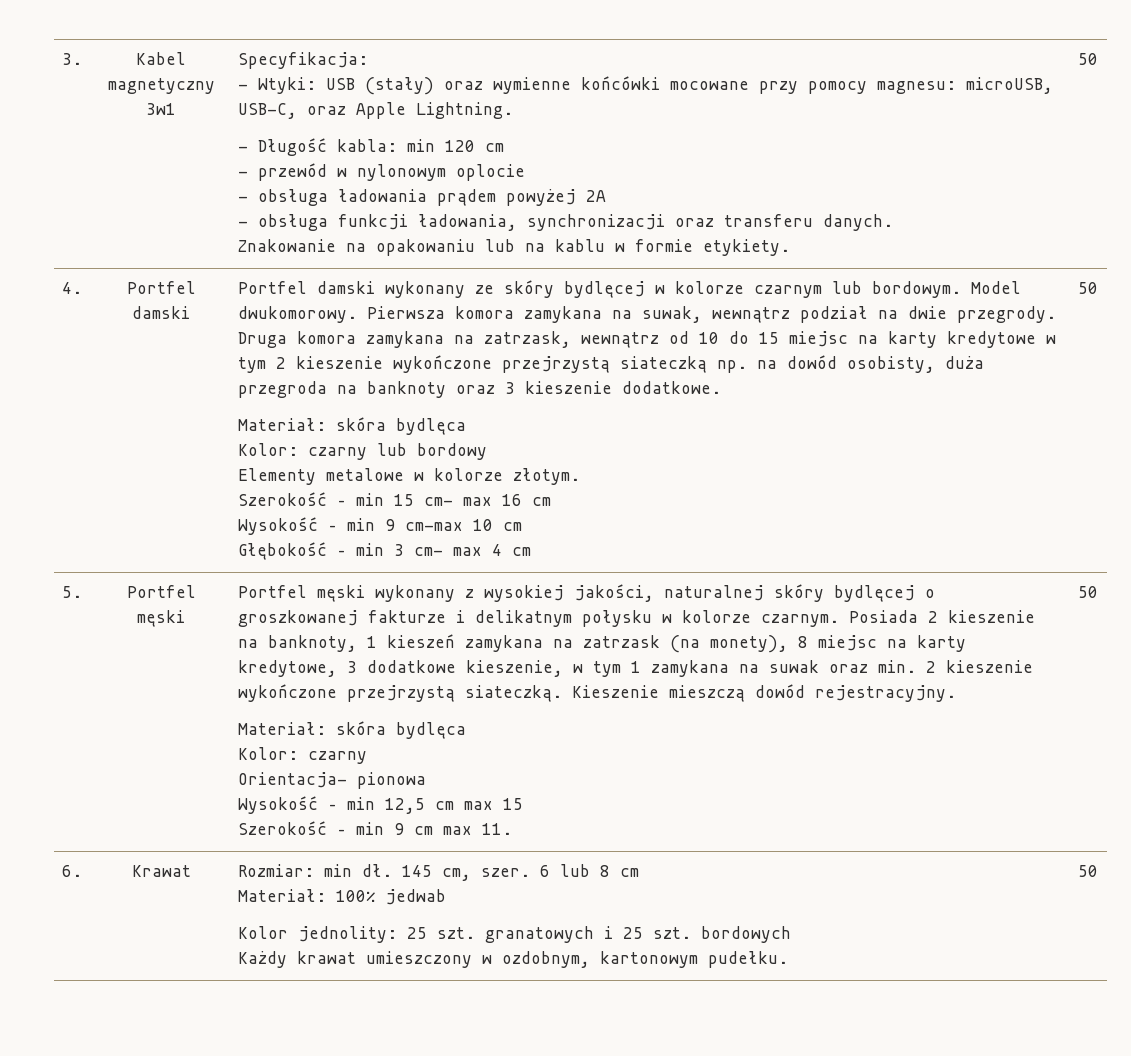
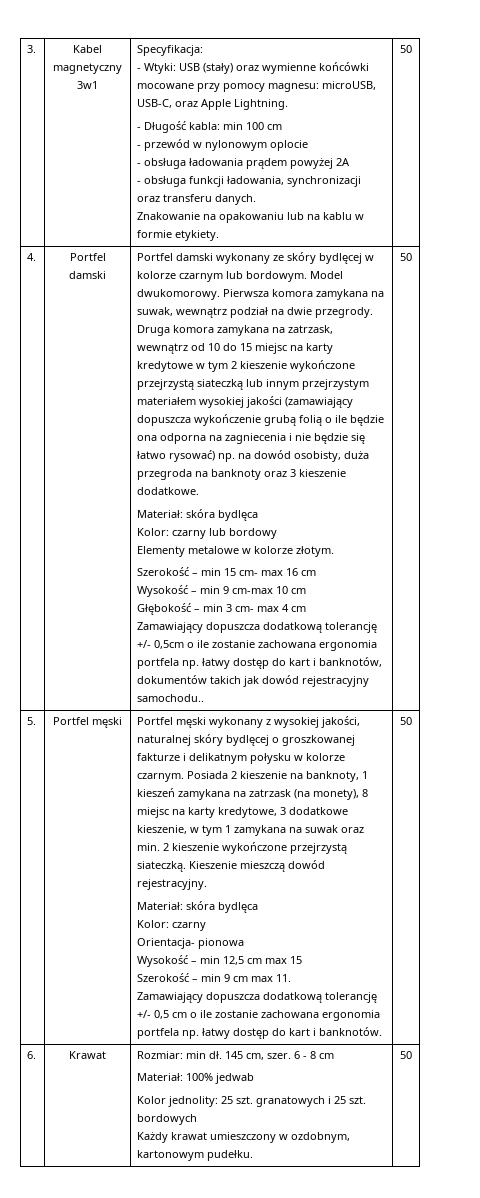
[445,140,476,152] 120 -> [246,122,265,130] 100
(708, 365) none -> [246,379,370,390] [137,396,354,408] [137,414,385,426] [137,433,366,444] [136,450,216,462] lub innym przejrzystym materiałem wysokiej jakości (zamawiający dopuszcza wykończenie grubą folią o ile będzie ona odporna na zagniecenia i nie będzie się łatwo rysować)
(532, 551) none -> [137,622,378,633] [137,640,378,651] [137,657,383,669] [137,675,370,687] [137,694,205,702] // Zamawiający dopuszcza dodatkową tolerancję +/- 0,5cm o ile zostanie zachowana ergonomia portfela np. łatwy dostęp do kart i banknotów, dokumentów takich jak dowód rejestracyjny samochodu..
(513, 829) none -> [137,992,378,1003] [137,1010,381,1021] [137,1027,383,1039] // Zamawiający dopuszcza dodatkową tolerancję +/- 0,5 cm o ile zostanie zachowana ergonomia portfela np. łatwy dostęp do kart i banknotów.
[560,864,591,877] lub -> [303,1056,308,1059] -

